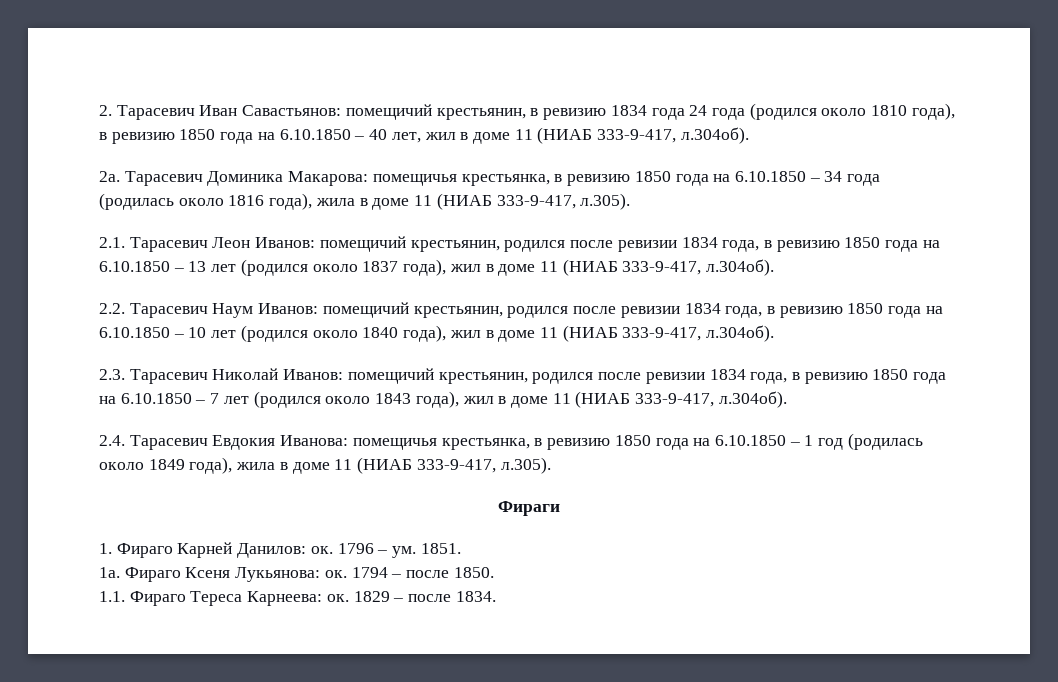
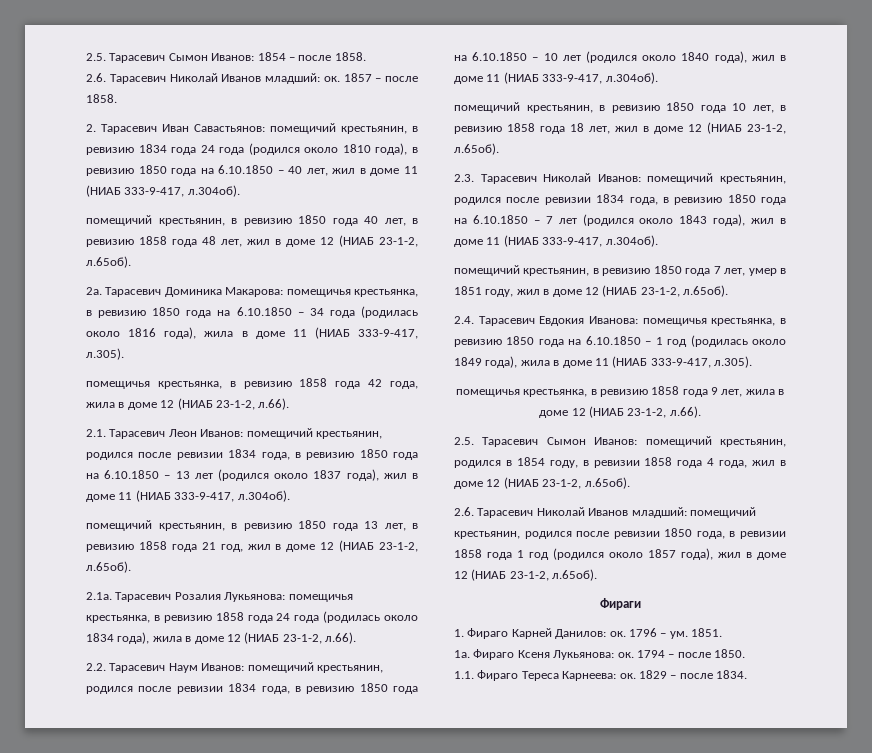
(99, 110) none -> [86,52,366,63] [86,73,418,84] [86,94,117,103] 2.5. Тарасевич Сымон Иванов: 1854 – после 1858. // 2.6. Тарасевич Николай Иванов младший: ок. 1857 – после 1858. //
(749, 135) none -> [86,215,418,226] [86,235,418,247] [86,256,131,268] // помещичий крестьянин, в ревизию 1850 года 40 лет, в ревизию 1858 года 48 лет, жил в доме 12 (НИАБ 23-1-2, л.65об).
(631, 201) none -> [86,378,418,389] [86,398,290,410] // помещичья крестьянка, в ревизию 1858 года 42 года, жила в доме 12 (НИАБ 23-1-2, л.66).
(775, 267) none -> [86,520,418,531] [86,540,418,552] [86,561,131,573] [86,592,353,602] [86,611,418,623] [86,632,356,644] // помещичий крестьянин, в ревизию 1850 года 13 лет, в ревизию 1858 года 21 год, жил в доме 12 (НИАБ 23-1-2, л.65об). // 2.1а. Тарасевич Розалия Лукьянова: помещичья крестьянка, в ревизию 1858 года 24 года (родилась около 1834 года), жила в доме 12 (НИАБ 23-1-2, л.66).
(775, 333) none -> [454,102,786,113] [454,122,786,134] [454,143,499,155] // помещичий крестьянин, в ревизию 1850 года 10 лет, в ревизию 1858 года 18 лет, жил в доме 12 (НИАБ 23-1-2, л.65об).
(787, 399) none -> [454,265,787,276] [454,285,728,297] // помещичий крестьянин, в ревизию 1850 года 7 лет, умер в 1851 году, жил в доме 12 (НИАБ 23-1-2, л.65об).
(551, 465) none -> [455,386,785,397] [539,406,701,418] [454,436,786,447] [454,457,786,468] [454,477,630,489] [454,507,756,518] [454,528,786,539] [454,548,786,560] [454,569,598,581] // помещичья крестьянка, в ревизию 1858 года 9 лет, жила в доме 12 (НИАБ 23-1-2, л.66). // 2.5. Тарасевич Сымон Иванов: помещичий крестьянин, родился в 1854 году, в ревизии 1858 года 4 года, жил в доме 12 (НИАБ 23-1-2, л.65об). // 2.6. Тарасевич Николай Иванов младший: помещичий крестьянин, родился после ревизии 1850 года, в ревизии 1858 года 1 год (родился около 1857 года), жил в доме 12 (НИАБ 23-1-2, л.65об).

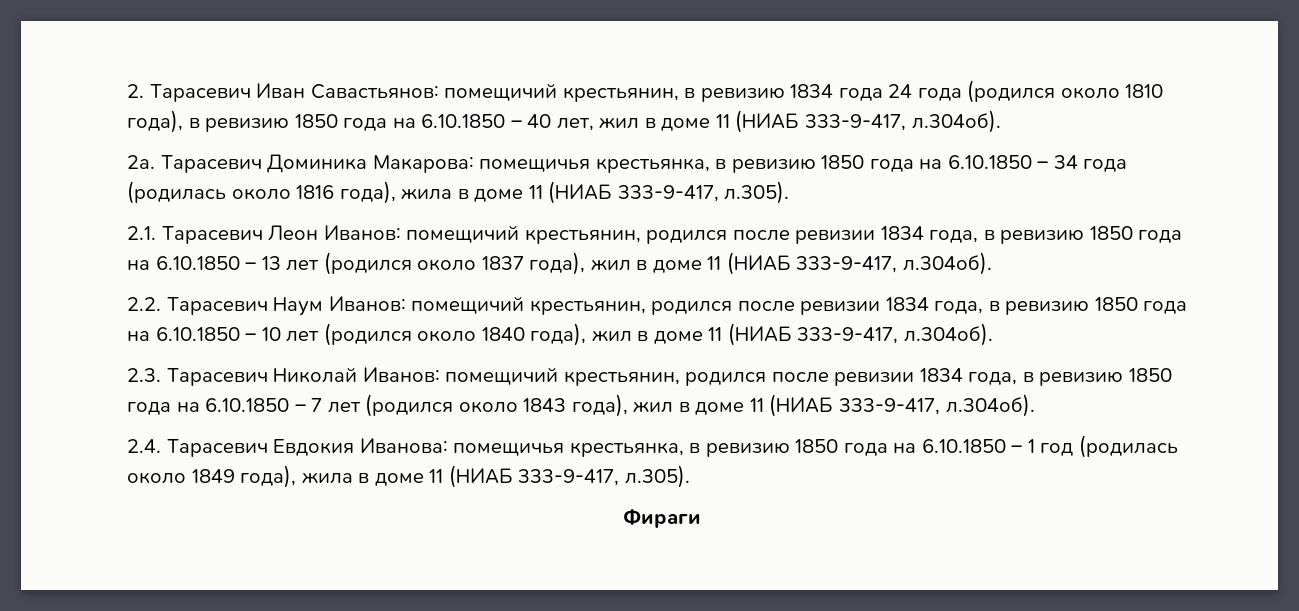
[86,52,366,63] [86,73,418,84] [86,94,117,103] 2.5. Тарасевич Сымон Иванов: 1854 – после 1858. // 2.6. Тарасевич Николай Иванов младший: ок. 1857 – после 1858. // -> (127, 91) none
[86,215,418,226] [86,235,418,247] [86,256,131,268] // помещичий крестьянин, в ревизию 1850 года 40 лет, в ревизию 1858 года 48 лет, жил в доме 12 (НИАБ 23-1-2, л.65об). -> (1001, 121) none
[86,378,418,389] [86,398,290,410] // помещичья крестьянка, в ревизию 1858 года 42 года, жила в доме 12 (НИАБ 23-1-2, л.66). -> (790, 192) none
[86,520,418,531] [86,540,418,552] [86,561,131,573] [86,592,353,602] [86,611,418,623] [86,632,356,644] // помещичий крестьянин, в ревизию 1850 года 13 лет, в ревизию 1858 года 21 год, жил в доме 12 (НИАБ 23-1-2, л.65об). // 2.1а. Тарасевич Розалия Лукьянова: помещичья крестьянка, в ревизию 1858 года 24 года (родилась около 1834 года), жила в доме 12 (НИАБ 23-1-2, л.66). -> (993, 263) none
[454,102,786,113] [454,122,786,134] [454,143,499,155] // помещичий крестьянин, в ревизию 1850 года 10 лет, в ревизию 1858 года 18 лет, жил в доме 12 (НИАБ 23-1-2, л.65об). -> (994, 334) none
[454,265,787,276] [454,285,728,297] // помещичий крестьянин, в ревизию 1850 года 7 лет, умер в 1851 году, жил в доме 12 (НИАБ 23-1-2, л.65об). -> (1035, 405) none
[455,386,785,397] [539,406,701,418] [454,436,786,447] [454,457,786,468] [454,477,630,489] [454,507,756,518] [454,528,786,539] [454,548,786,560] [454,569,598,581] [599,598,641,610] [454,628,722,639] [454,649,745,660] [454,670,747,681] помещичья крестьянка, в ревизию 1858 года 9 лет, жила в доме 12 (НИАБ 23-1-2, л.66). // 2.5. Тарасевич Сымон Иванов: помещичий крестьянин, родился в 1854 году, в ревизии 1858 года 4 года, жил в доме 12 (НИАБ 23-1-2, л.65об). // 2.6. Тарасевич Николай Иванов младший: помещичий крестьянин, родился после ревизии 1850 года, в ревизии 1858 года 1 год (родился около 1857 года), жил в доме 12 (НИАБ 23-1-2, л.65об). // Фираги // 1. Фираго Карней Данилов: ок. 1796 – ум. 1851. // 1а. Фираго Ксеня Лукьянова: ок. 1794 – после 1850. // 1.1. Фираго Тереса Карнеева: ок. 1829 – после 1834. -> [623,509,701,528] Фираги

